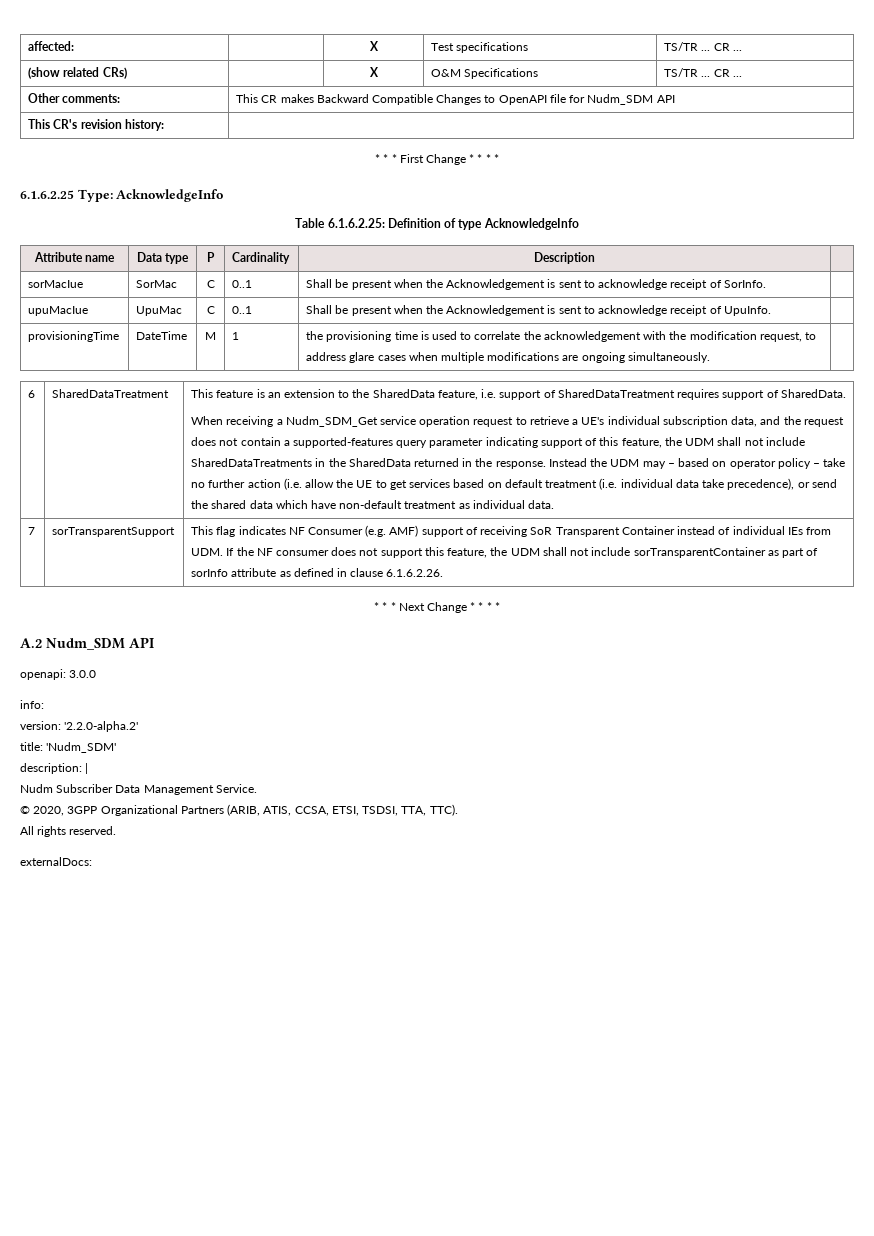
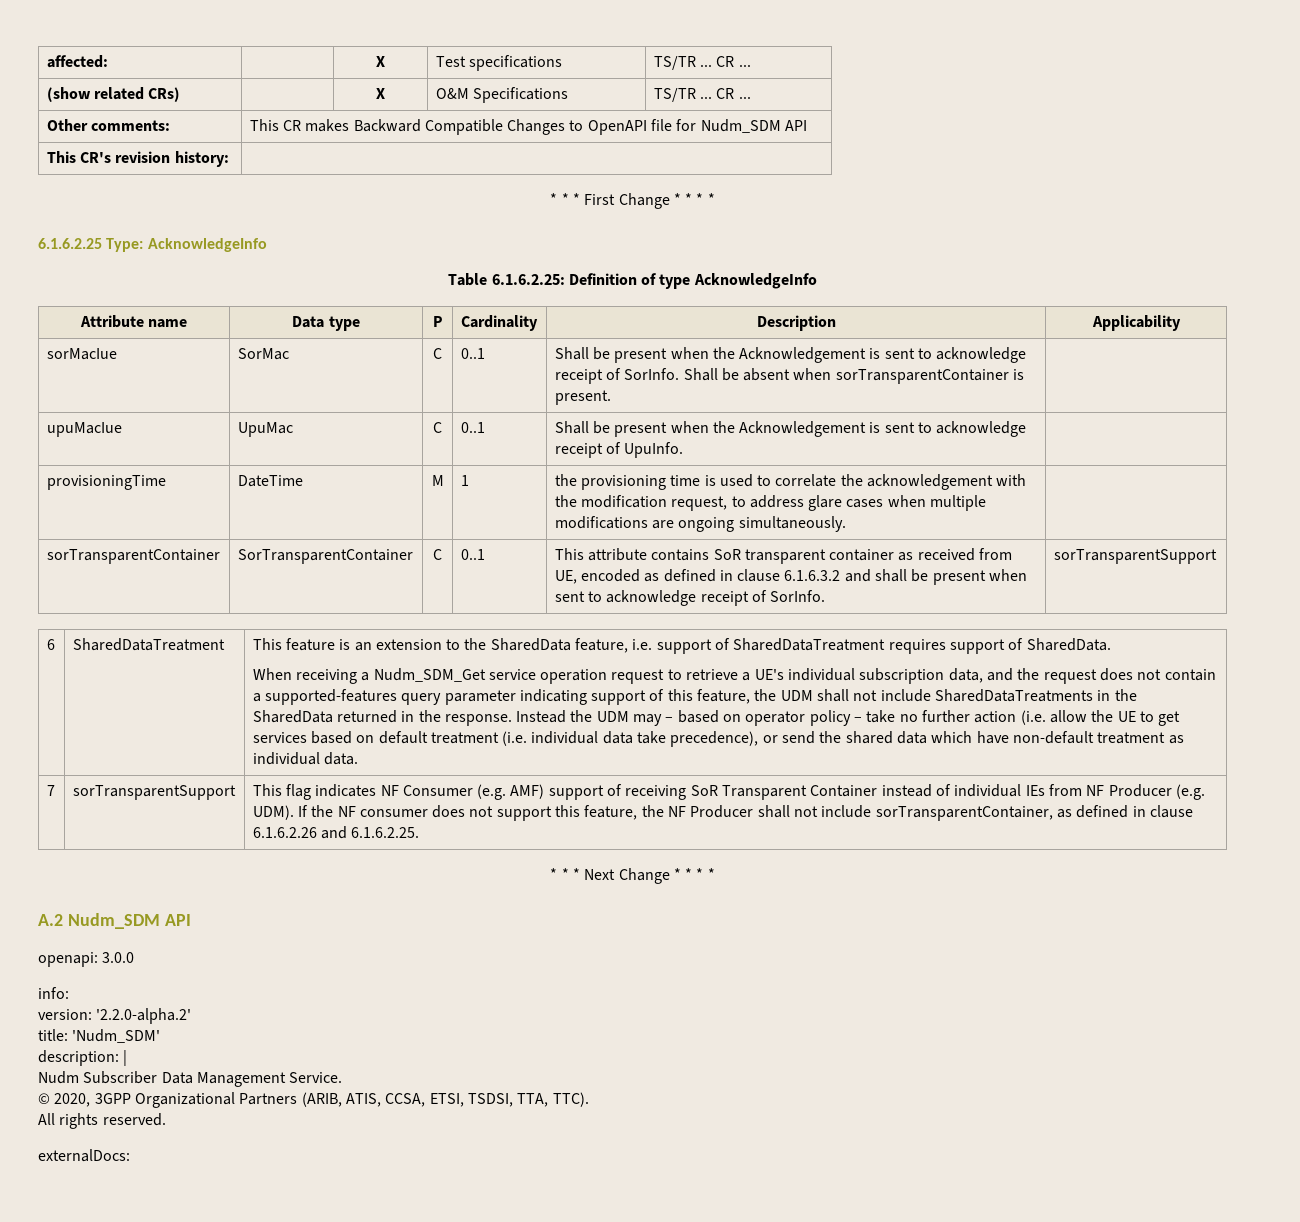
(595, 258) none -> [1091,315,1181,331] Applicability
(766, 284) none -> [683,368,1025,384] [554,390,611,405] Shall be absent when sorTransparentContainer is present.
(710, 357) none -> [46,549,220,564] [237,549,413,564] [433,549,442,560] [460,549,485,560] [554,548,1013,564] [554,569,1028,585] [554,590,826,606] [1053,549,1217,564] // sorTransparentContainer | SorTransparentContainer | C | 0..1 | This attribute contains SoR transparent container as received from UE, encoded as defined in clause 6.1.6.3.2 and shall be present when sent to acknowledge receipt of SorInfo. | sorTransparentSupport
[191,548,224,556] UDM. -> [1086,784,1205,800] [252,805,294,820] NF Producer (e.g. UDM).
[510,547,819,558] [191,568,444,577] UDM shall not include sorTransparentContainer as part of sorInfo attribute as defined in clause 6.1.6.2.26. -> [668,805,1193,821] [252,826,420,839] NF Producer shall not include sorTransparentContainer, as defined in clause 6.1.6.2.26 and 6.1.6.2.25.

